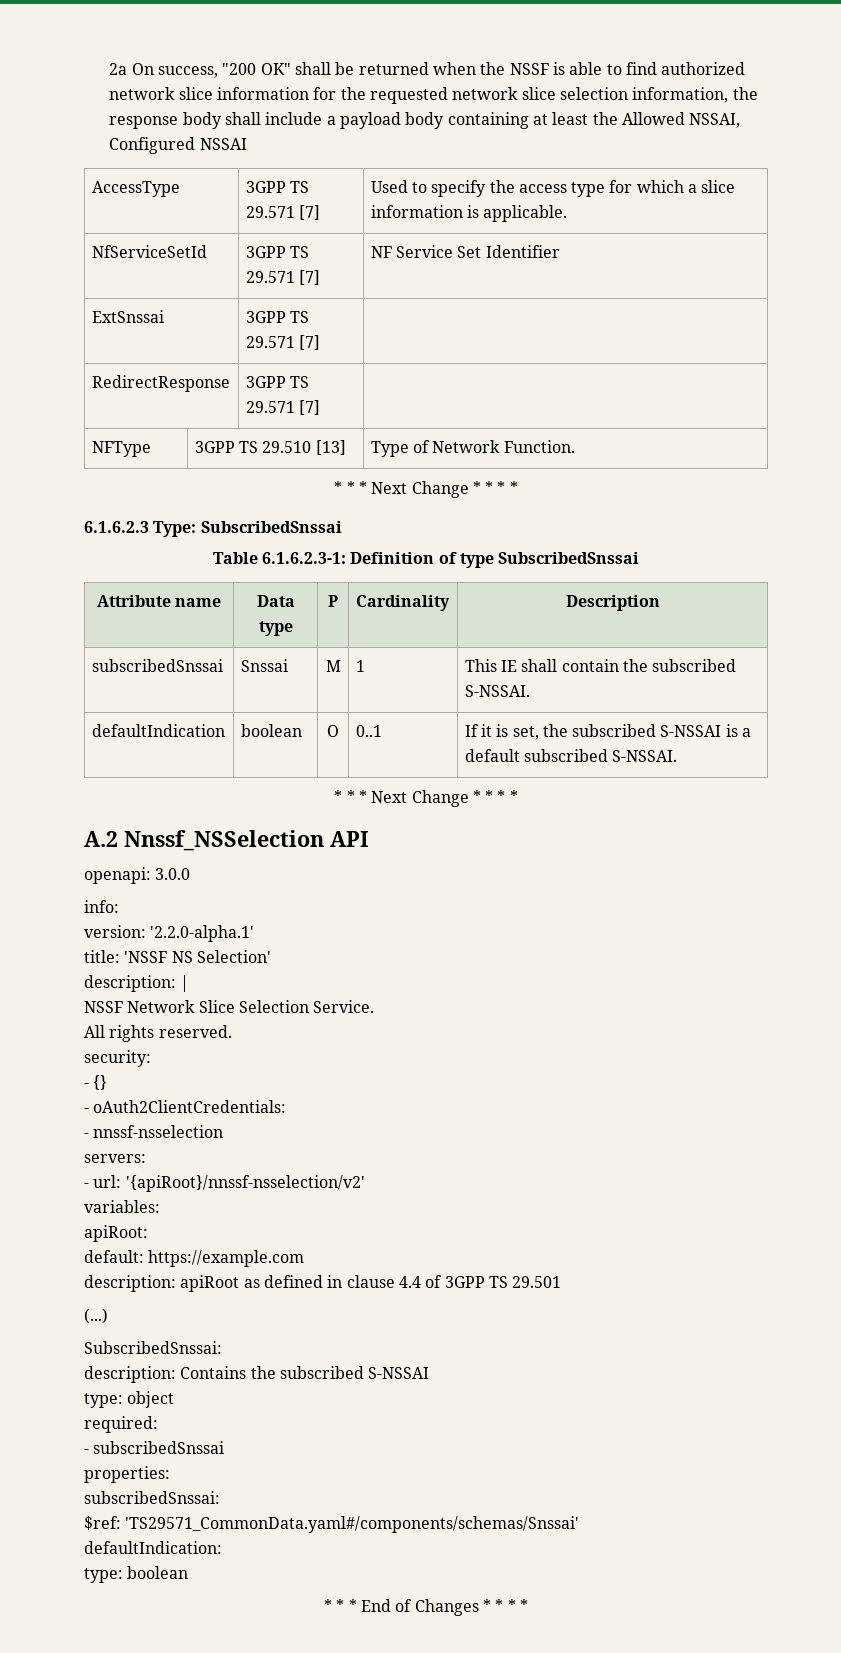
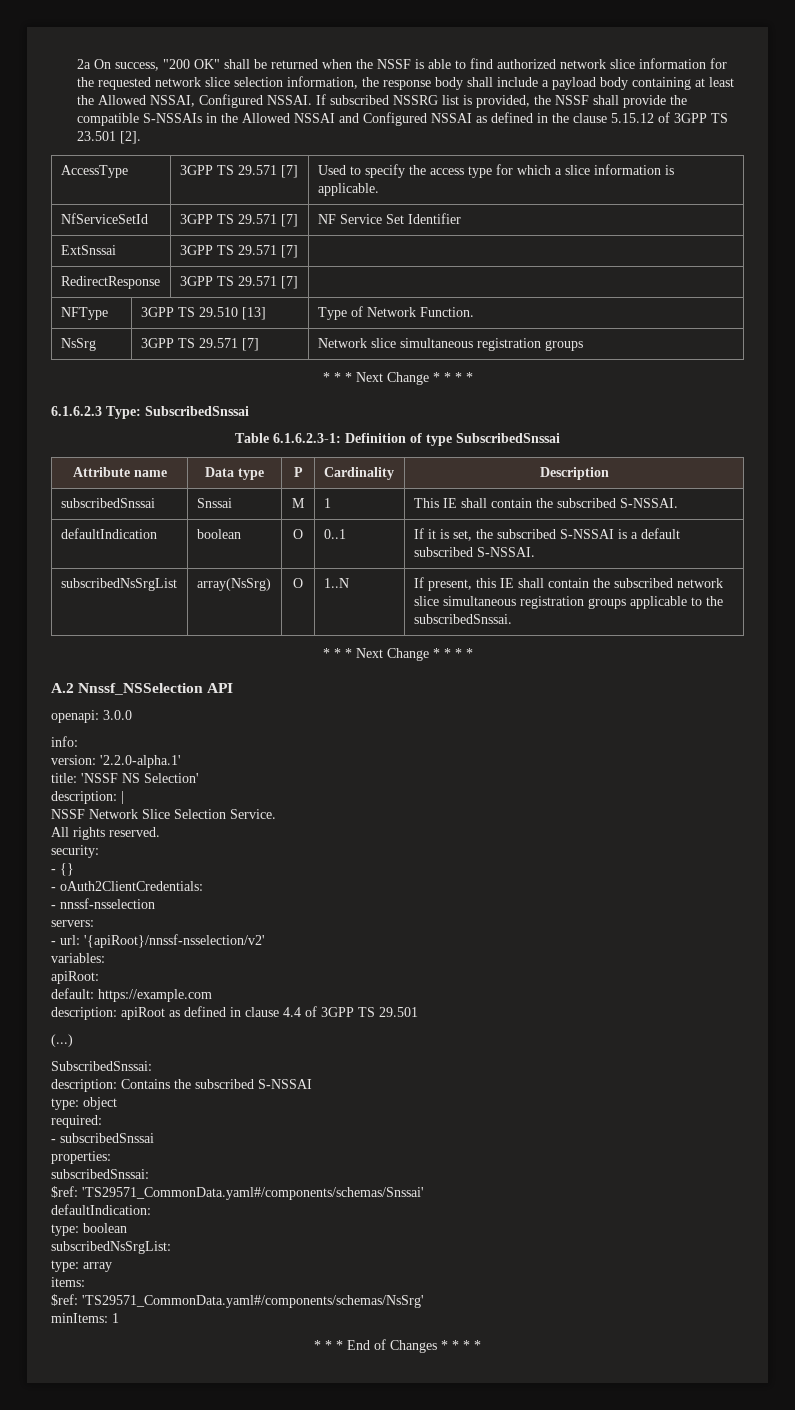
[199,138,247,150] NSSAI -> [266,94,687,108] [76,112,728,126] [76,131,141,144] NSSAI. If subscribed NSSRG list is provided, the NSSF shall provide the compatible S-NSSAIs in the Allowed NSSAI and Configured NSSAI as defined in the clause 5.15.12 of 3GPP TS 23.501 [2].
(575, 446) none -> [60,338,96,351] [140,338,259,351] [317,338,583,351] // NsSrg | 3GPP TS 29.571 [7] | Network slice simultaneous registration groups
(678, 756) none -> [60,578,177,591] [196,578,271,591] [293,578,303,588] [323,578,349,588] [413,577,723,591] [413,596,723,609] [413,614,512,624] // subscribedNsSrgList | array(NsSrg) | O | 1..N | If present, this IE shall contain the subscribed network slice simultaneous registration groups applicable to the subscribedSnssai.
(189, 1572) none -> [51,1241,171,1254] [51,1260,112,1272] [51,1277,85,1287] [51,1294,424,1308] [51,1313,119,1323] // subscribedNsSrgList: // type: array // items: // $ref: 'TS29571_CommonData.yaml#/components/schemas/NsSrg' // minItems: 1

